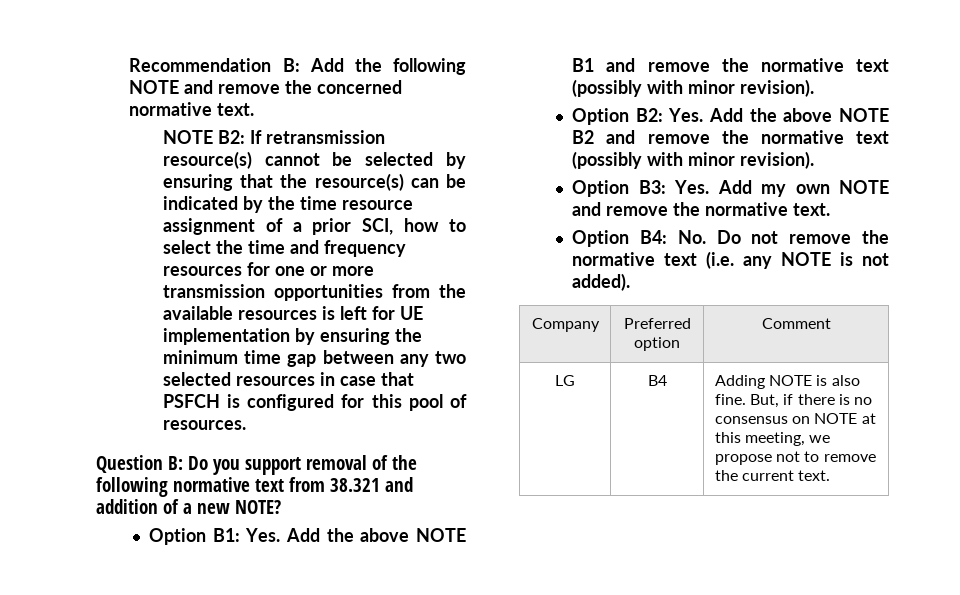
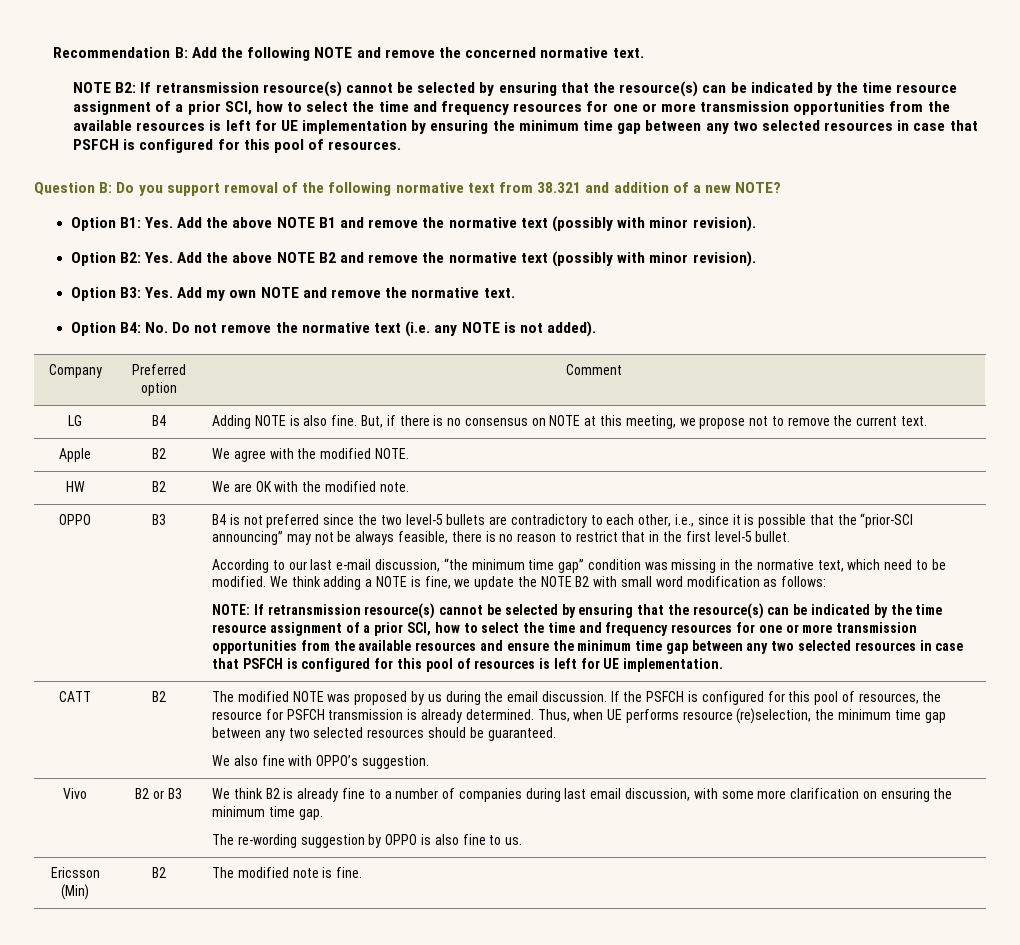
(831, 475) none -> [59,448,91,462] [151,448,166,459] [212,448,409,462] [65,481,85,492] [151,481,166,492] [212,481,409,492] [59,514,91,525] [151,514,166,525] [212,513,914,528] [212,531,791,545] [212,558,946,573] [212,576,827,590] [212,603,943,619] [212,622,918,636] [212,640,964,654] [212,658,724,672] [59,691,91,702] [151,691,166,702] [212,691,942,705] [212,708,946,724] [212,727,556,741] [212,755,429,769] [63,788,87,799] [135,788,182,799] [212,788,953,802] [212,806,323,820] [212,834,523,848] [50,867,100,878] [61,884,89,900] [151,867,166,878] [212,867,363,878] // Apple | B2 | We agree with the modified NOTE. // HW | B2 | We are OK with the modified note. // OPPO | B3 | B4 is not preferred since the two level-5 bullets are contradictory to each other, i.e., since it is possible that the “prior-SCI announcing” may not be always feasible, there is no reason to restrict that in the first level-5 bullet. // According to our last e-mail discussion, “the minimum time gap” condition was missing in the normative text, which need to be modified. We think adding a NOTE is fine, we update the NOTE B2 with small word modification as follows: // NOTE: If retransmission resource(s) cannot be selected by ensuring that the resource(s) can be indicated by the time resource assignment of a prior SCI, how to select the time and frequency resources for one or more transmission opportunities from the available resources and ensure the minimum time gap between any two selected resources in case that PSFCH is configured for this pool of resources is left for UE implementation. // CATT | B2 | The modified NOTE was proposed by us during the email discussion. If the PSFCH is configured for this pool of resources, the resource for PSFCH transmission is already determined. Thus, when UE performs resource (re)selection, the minimum time gap between any two selected resources should be guaranteed. // We also fine with OPPO’s suggestion. // Vivo | B2 or B3 | We think B2 is already fine to a number of companies during last email discussion, with some more clarification on ensuring the minimum time gap. // The re-wording suggestion by OPPO is also fine to us. // Ericsson (Min) | B2 | The modified note is fine.

